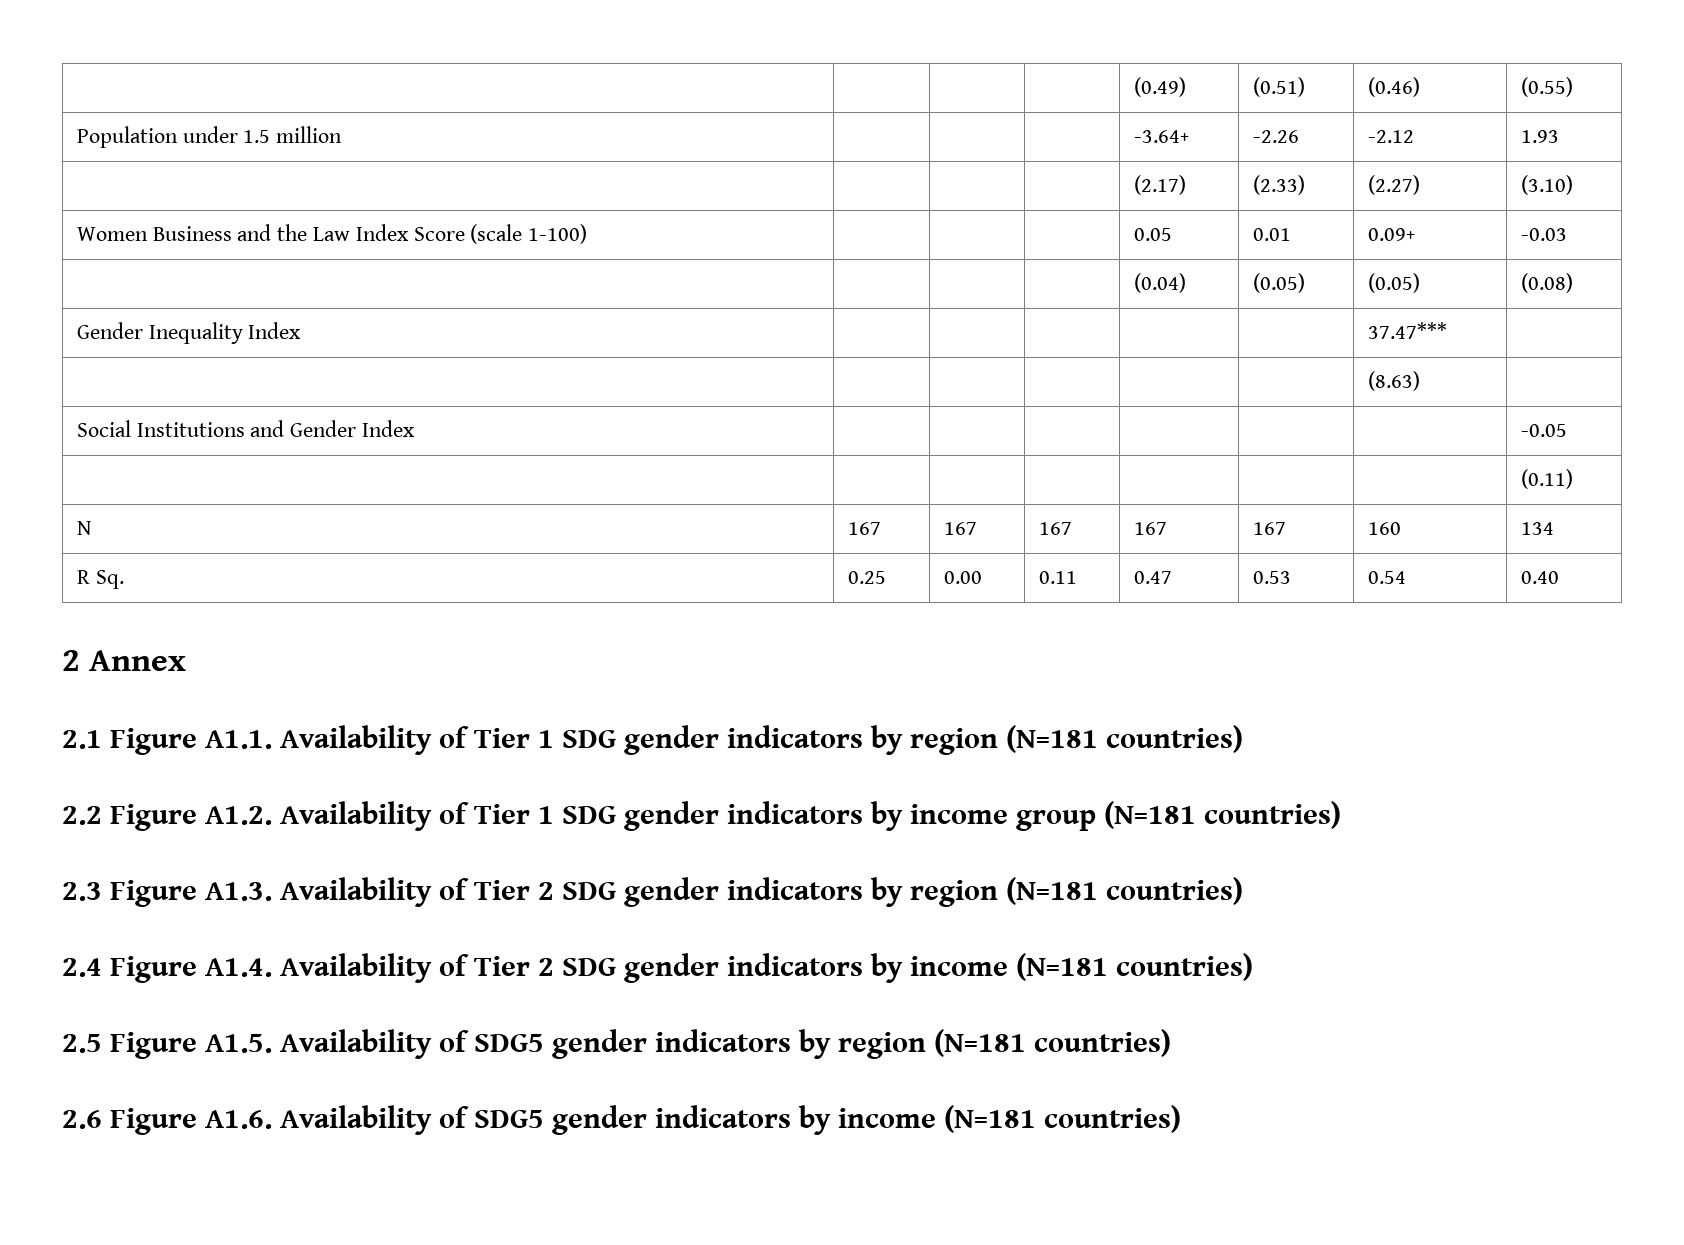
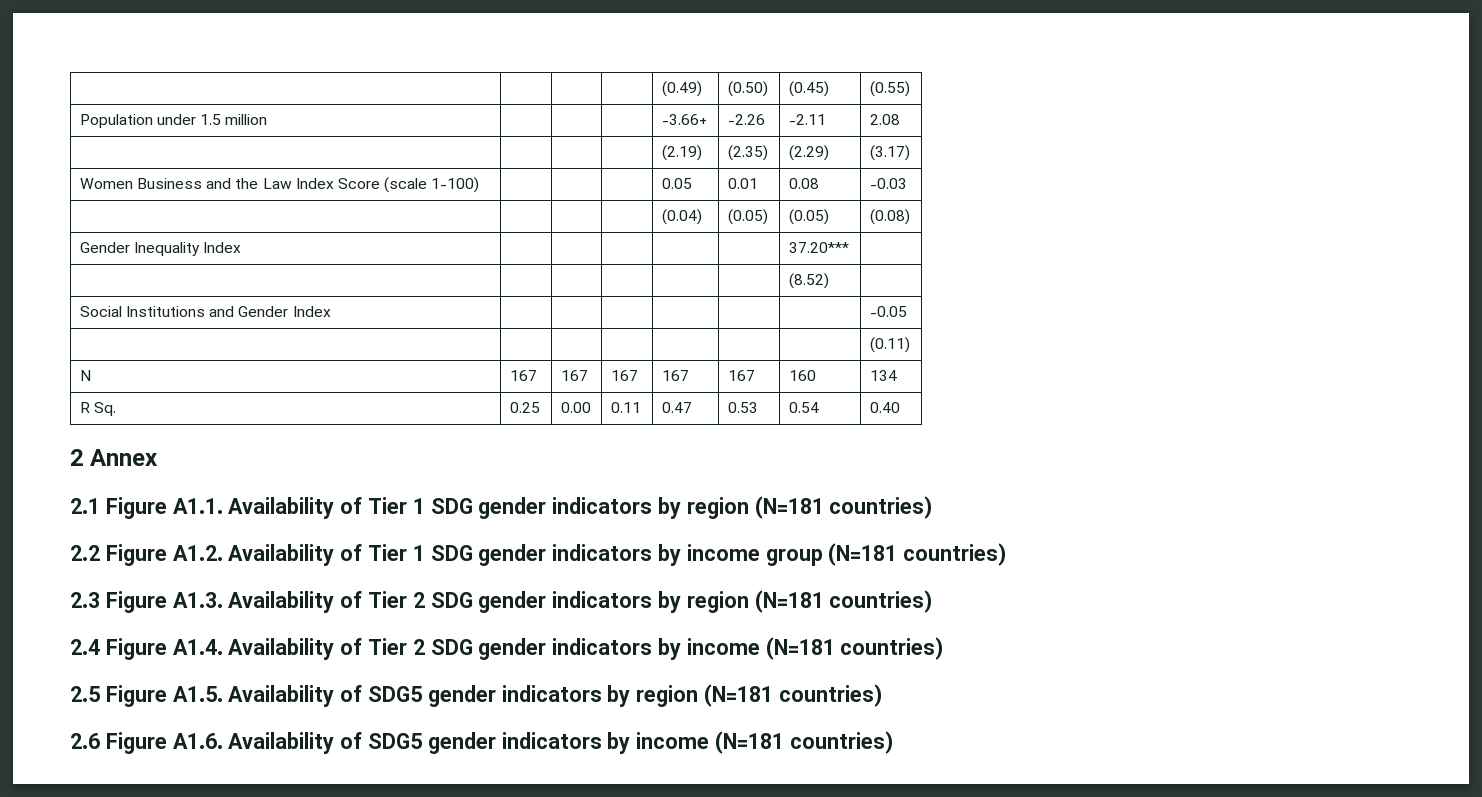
[1252,77,1305,97] [1367,77,1420,97] (0.51) | (0.46) -> [727,81,768,97] [788,81,829,97] (0.50) | (0.45)
[1133,130,1189,143] -3.64+ -> [661,114,707,125] -3.66+
[1367,130,1414,143] [1520,130,1559,143] [1133,175,1186,195] [1252,175,1305,195] [1367,175,1420,195] [1520,175,1573,195] -2.12 | 1.93 // | | | | (2.17) | (2.33) | (2.27) | (3.10) -> [788,114,826,125] [869,114,900,125] [661,145,702,161] [727,145,768,161] [788,145,829,161] [869,145,910,161] -2.11 | 2.08 // | | | | (2.19) | (2.35) | (2.29) | (3.17)
[1367,228,1415,241] 0.09+ -> [788,178,819,189] 0.08
[1367,322,1447,339] [1367,371,1420,391] 37.47*** | // | | | | | | (8.63) -> [788,242,849,253] [788,273,829,289] 37.20*** | // | | | | | | (8.52)

